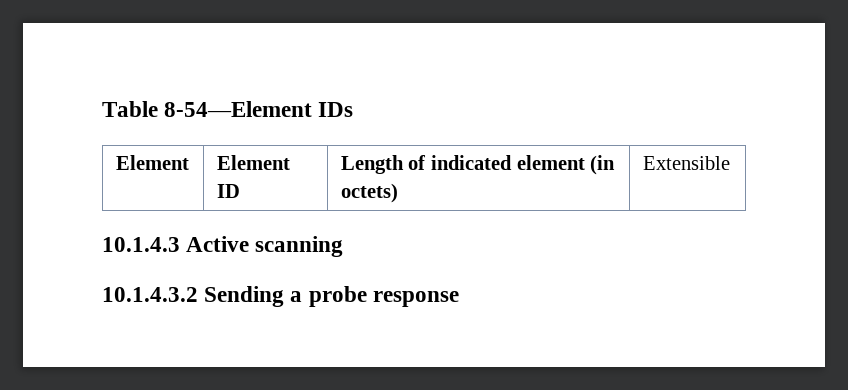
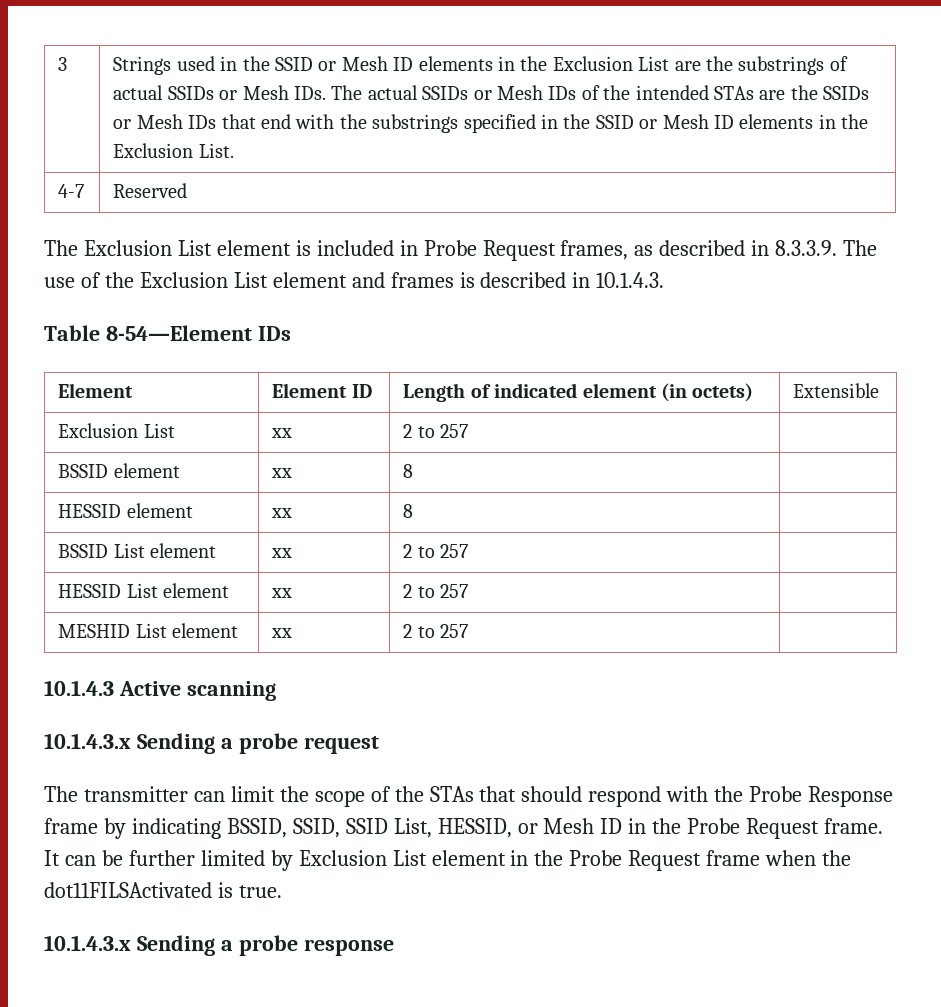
(102, 109) none -> [58,57,68,71] [113,56,848,75] [113,85,870,100] [113,114,869,133] [113,143,234,158] [58,184,85,198] [113,183,188,198] [44,240,878,261] [44,272,665,288] 3 | Strings used in the SSID or Mesh ID elements in the Exclusion List are the substrings of actual SSIDs or Mesh IDs. The actual SSIDs or Mesh IDs of the intended STAs are the SSIDs or Mesh IDs that end with the substrings specified in the SSID or Mesh ID elements in the Exclusion List. // 4-7 | Reserved // The Exclusion List element is included in Probe Request frames, as described in 8.3.3.9. The use of the Exclusion List element and frames is described in 10.1.4.3. //
[102,236,344,257] [102,287,198,302] // 10.1.4.3 Active scanning // 10.1.4.3.2 -> [58,423,175,438] [271,428,293,438] [403,424,469,438] [58,463,180,478] [271,468,293,478] [403,464,414,478] [58,503,193,518] [271,508,293,518] [403,504,414,518] [58,543,217,558] [271,548,293,558] [403,544,469,558] [58,583,230,598] [271,588,293,598] [403,584,469,598] [58,623,239,638] [271,628,293,638] [403,624,469,638] [44,680,276,701] [44,733,379,754] [44,786,894,807] [44,818,884,839] [44,850,852,871] [44,882,282,898] [44,935,131,951] // Exclusion List | xx | 2 to 257 | // BSSID element | xx | 8 | // HESSID element | xx | 8 | // BSSID List element | xx | 2 to 257 | // HESSID List element | xx | 2 to 257 | // MESHID List element | xx | 2 to 257 | // 10.1.4.3 Active scanning // 10.1.4.3.x Sending a probe request // The transmitter can limit the scope of the STAs that should respond with the Probe Response frame by indicating BSSID, SSID, SSID List, HESSID, or Mesh ID in the Probe Request frame. It can be further limited by Exclusion List element in the Probe Request frame when the dot11FILSActivated is true. // 10.1.4.3.x

